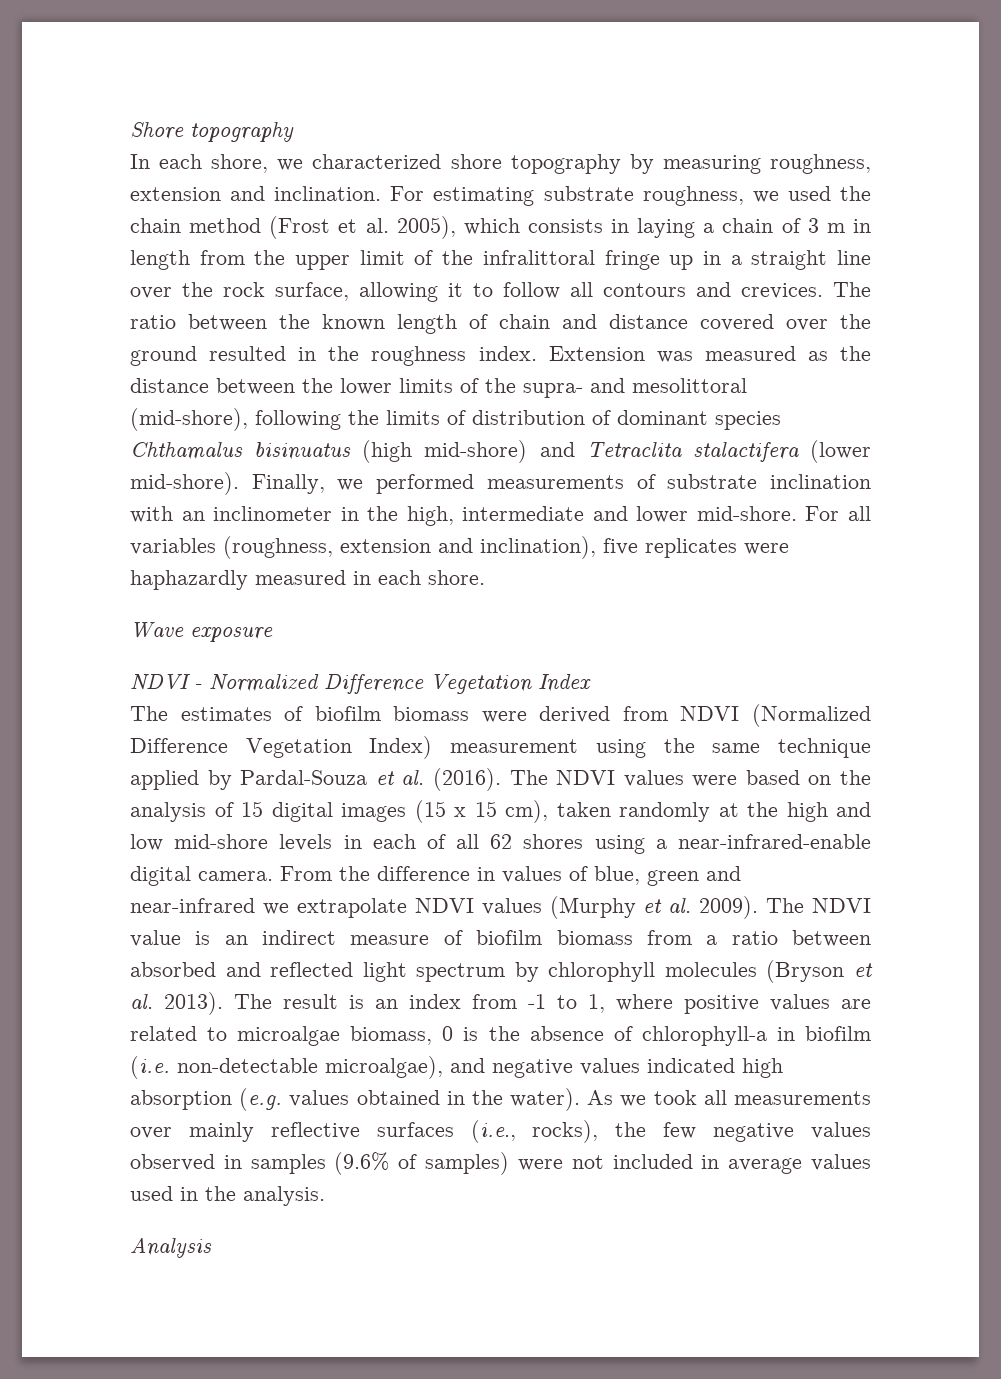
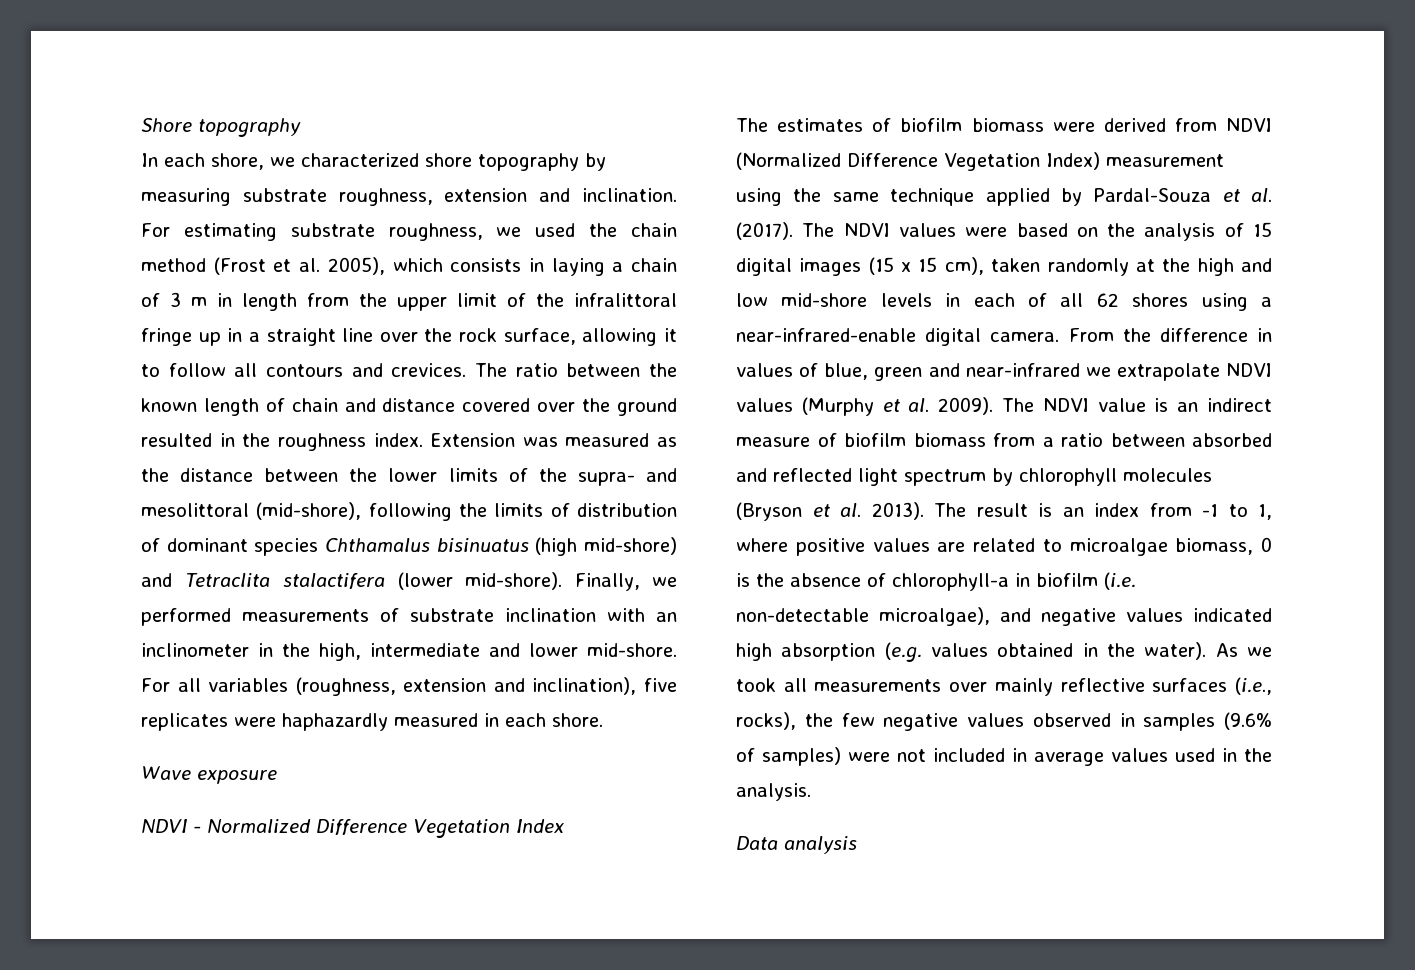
(761, 164) none -> [242,188,327,202] substrate
[432,768,501,791] (2016). -> [736,222,793,240] (2017).
[130,1237,212,1258] Analysis -> [736,836,857,854] Data analysis

